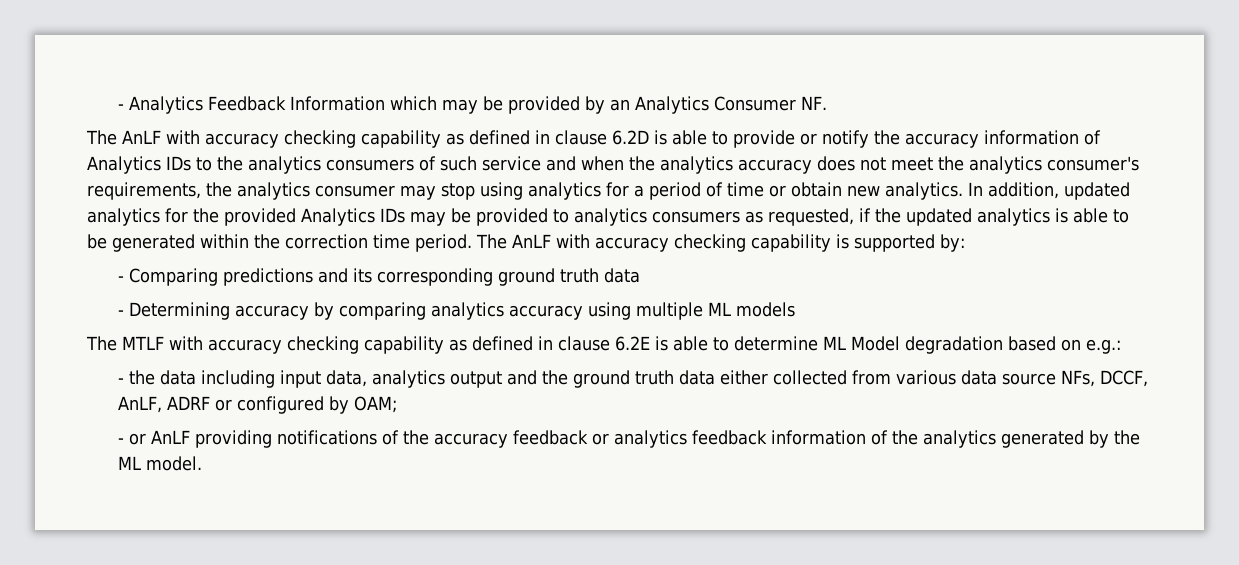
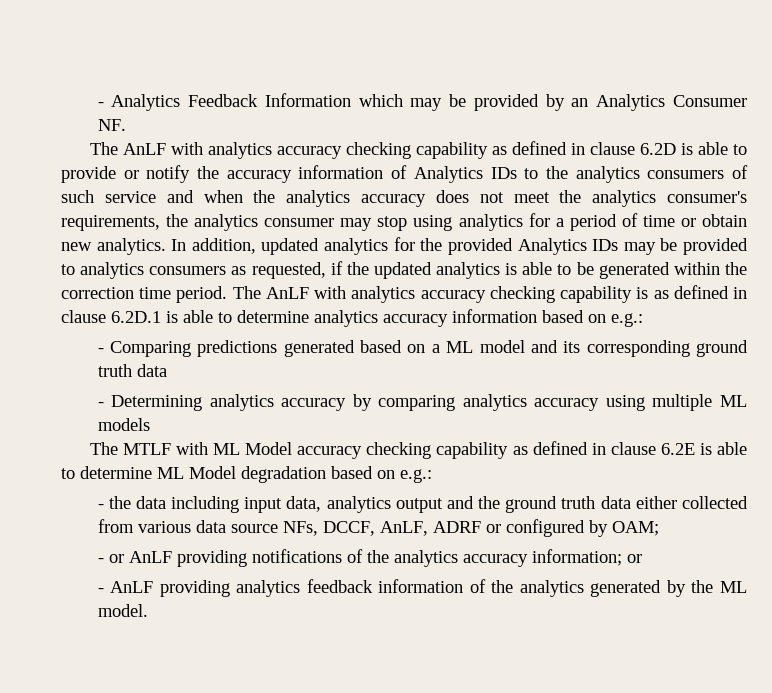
(200, 137) none -> [207,142,272,159] analytics
(590, 241) none -> [351,286,416,303] analytics
[854,234,965,252] [117,268,313,286] supported by: // - Comparing predictions -> [653,285,748,299] [61,309,643,327] [97,340,525,357] as defined in clause 6.2D.1 is able to determine analytics accuracy information based on e.g.: // - Comparing predictions generated based on a ML model
(230, 311) none -> [209,394,274,411] analytics
(203, 343) none -> [213,442,293,455] ML Model
[433,430,609,448] accuracy feedback or -> [393,549,642,567] [97,580,230,597] analytics accuracy information; or // - AnLF providing

